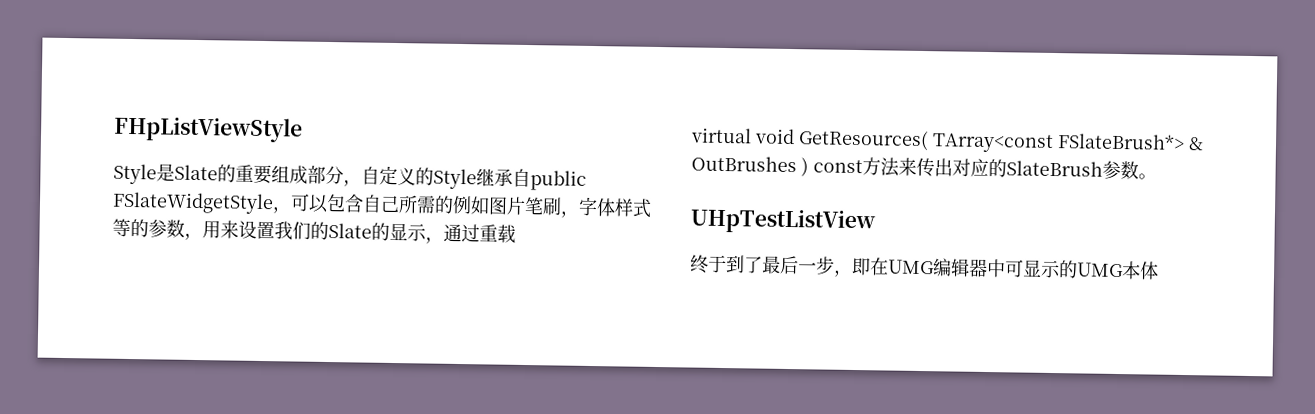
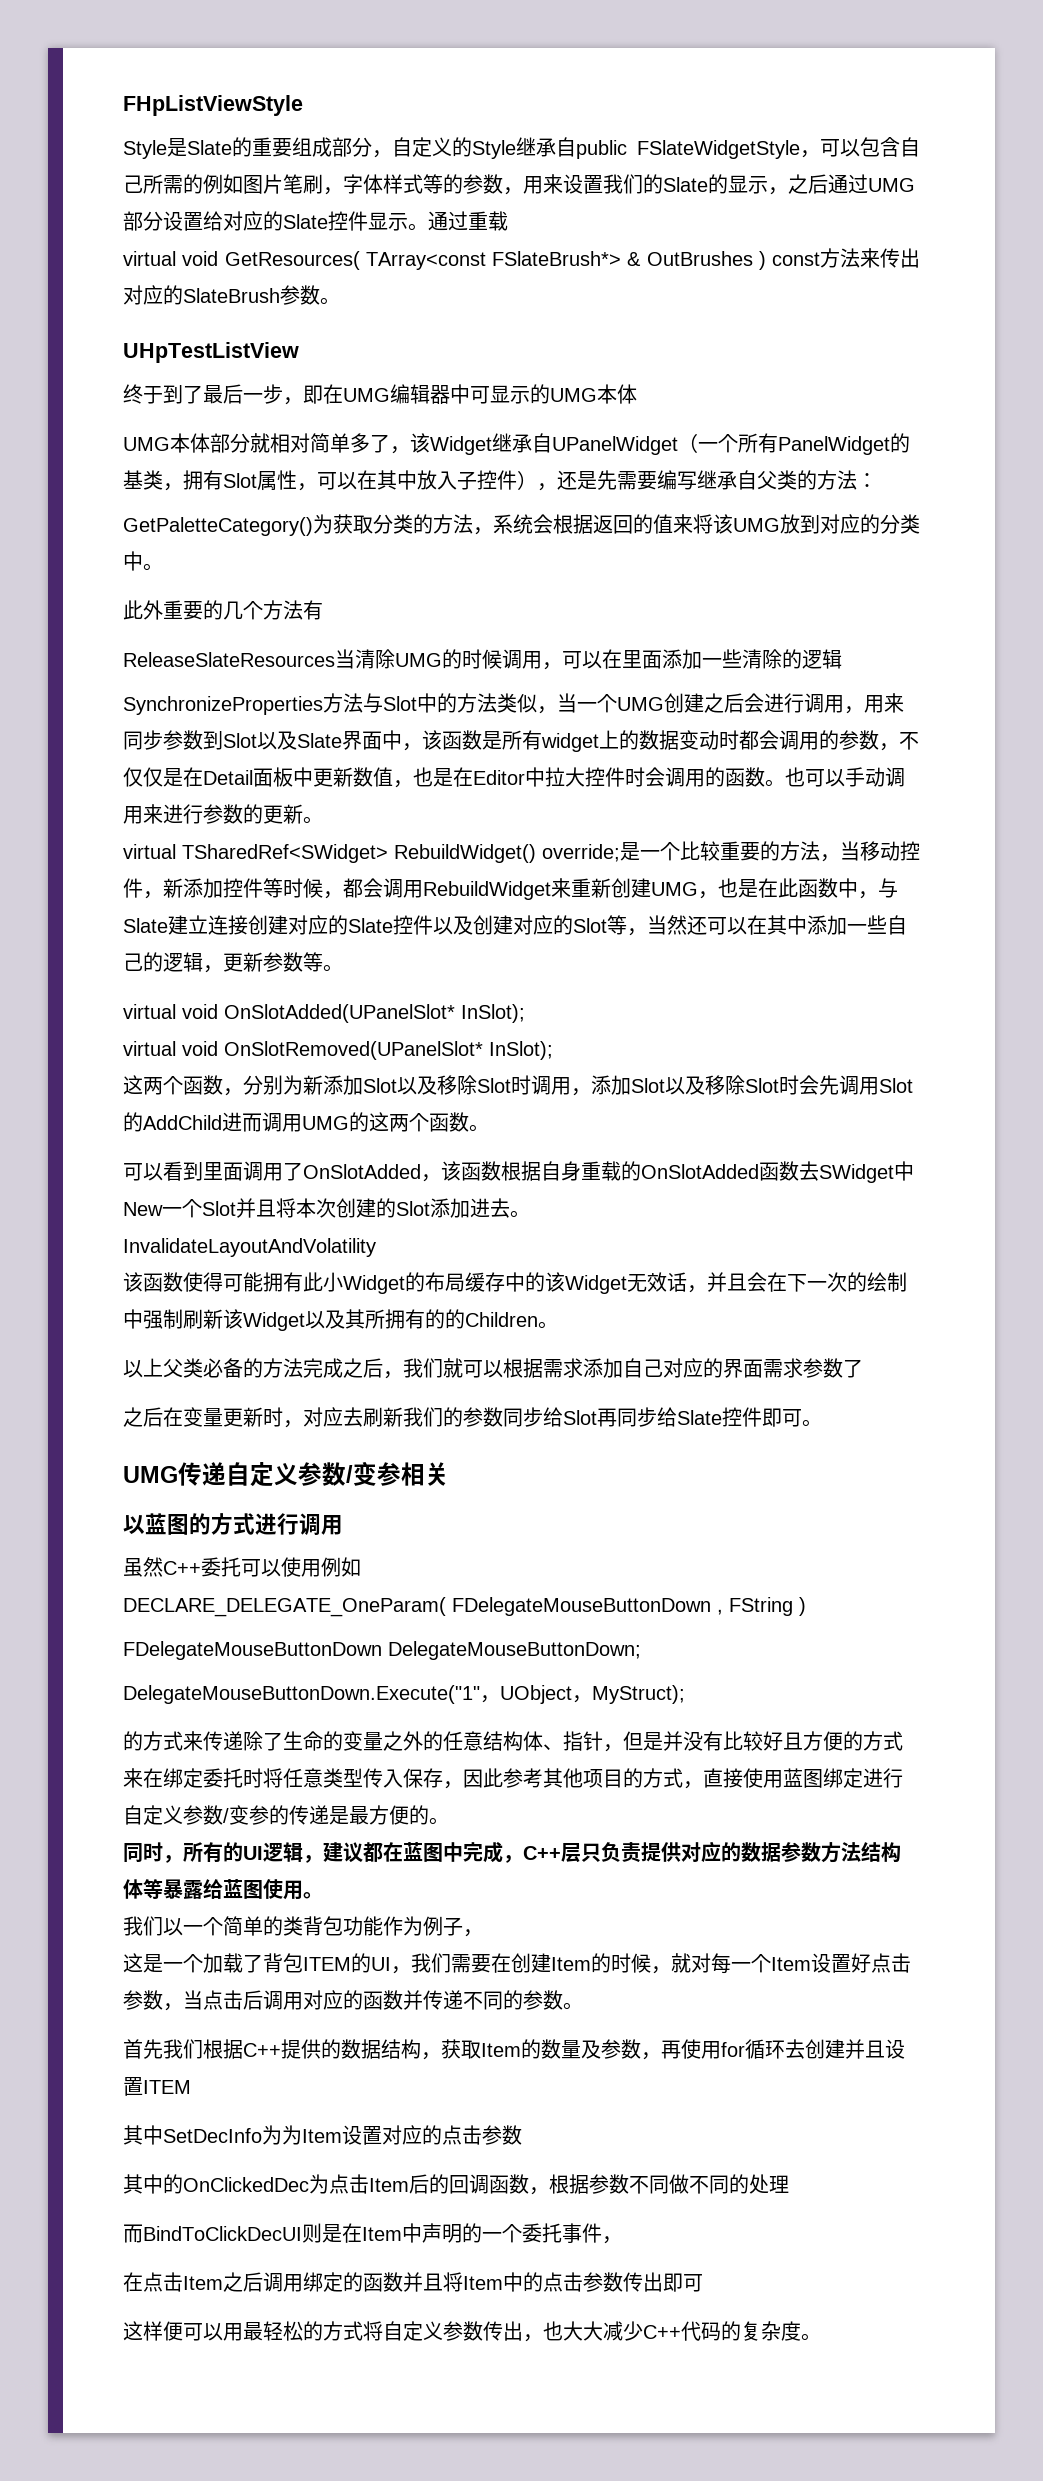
(444, 240) none -> [788,174,915,194] [123,211,428,231] 之后通过UMG部分设置给对应的Slate控件显示。
(1159, 270) none -> [123,433,910,455] [123,470,877,491] [123,514,920,536] [123,551,163,571] [123,600,323,620] [123,649,842,670] [123,693,904,715] [123,730,919,752] [123,767,905,788] [123,804,323,824] [123,841,920,863] [123,878,898,900] [123,915,907,936] [123,952,343,973] [123,1004,525,1023] [123,1041,553,1060] [123,1075,913,1096] [123,1112,489,1132] [123,1161,914,1183] [123,1198,530,1218] [123,1238,376,1257] [123,1272,907,1294] [123,1309,558,1331] [123,1358,863,1379] [123,1407,822,1428] [123,1461,449,1487] [123,1513,343,1536] [123,1557,361,1577] [123,1597,806,1617] [123,1641,641,1660] [123,1685,685,1704] [123,1731,903,1752] [123,1768,903,1789] [123,1805,449,1825] [123,1841,901,1863] [123,1879,323,1900] [123,1916,483,1937] [123,1953,911,1974] [123,1990,583,2011] [123,2039,905,2060] [123,2077,191,2096] [123,2125,522,2145] [123,2174,789,2195] [123,2223,622,2244] [123,2272,703,2292] [123,2321,821,2342] // UMG本体部分就相对简单多了，该Widget继承自UPanelWidget（一个所有PanelWidget的基类，拥有Slot属性，可以在其中放入子控件），还是先需要编写继承自父类的方法： // GetPaletteCategory()为获取分类的方法，系统会根据返回的值来将该UMG放到对应的分类中。 // 此外重要的几个方法有 // ReleaseSlateResources当清除UMG的时候调用，可以在里面添加一些清除的逻辑 // SynchronizeProperties方法与Slot中的方法类似，当一个UMG创建之后会进行调用，用来同步参数到Slot以及Slate界面中，该函数是所有widget上的数据变动时都会调用的参数，不仅仅是在Detail面板中更新数值，也是在Editor中拉大控件时会调用的函数。也可以手动调用来进行参数的更新。 // virtual TSharedRef<SWidget> RebuildWidget() override;是一个比较重要的方法，当移动控件，新添加控件等时候，都会调用RebuildWidget来重新创建UMG，也是在此函数中，与Slate建立连接创建对应的Slate控件以及创建对应的Slot等，当然还可以在其中添加一些自己的逻辑，更新参数等。 // virtual void OnSlotAdded(UPanelSlot* InSlot); // virtual void OnSlotRemoved(UPanelSlot* InSlot); // 这两个函数，分别为新添加Slot以及移除Slot时调用，添加Slot以及移除Slot时会先调用Slot的AddChild进而调用UMG的这两个函数。 // 可以看到里面调用了OnSlotAdded，该函数根据自身重载的OnSlotAdded函数去SWidget中New一个Slot并且将本次创建的Slot添加进去。 // InvalidateLayoutAndVolatility // 该函数使得可能拥有此小Widget的布局缓存中的该Widget无效话，并且会在下一次的绘制中强制刷新该Widget以及其所拥有的的Children。 // 以上父类必备的方法完成之后，我们就可以根据需求添加自己对应的界面需求参数了 // 之后在变量更新时，对应去刷新我们的参数同步给Slot再同步给Slate控件即可。 // UMG传递自定义参数/变参相关 // 以蓝图的方式进行调用 // 虽然C++委托可以使用例如 // DECLARE_DELEGATE_OneParam( FDelegateMouseButtonDown , FString ) // FDelegateMouseButtonDown DelegateMouseButtonDown; // DelegateMouseButtonDown.Execute("1"，UObject，MyStruct); // 的方式来传递除了生命的变量之外的任意结构体、指针，但是并没有比较好且方便的方式来在绑定委托时将任意类型传入保存，因此参考其他项目的方式，直接使用蓝图绑定进行自定义参数/变参的传递是最方便的。 // 同时，所有的UI逻辑，建议都在蓝图中完成，C++层只负责提供对应的数据参数方法结构体等暴露给蓝图使用。 // 我们以一个简单的类背包功能作为例子， // 这是一个加载了背包ITEM的UI，我们需要在创建Item的时候，就对每一个Item设置好点击参数，当点击后调用对应的函数并传递不同的参数。 // 首先我们根据C++提供的数据结构，获取Item的数量及参数，再使用for循环去创建并且设置ITEM // 其中SetDecInfo为为Item设置对应的点击参数 // 其中的OnClickedDec为点击Item后的回调函数，根据参数不同做不同的处理 // 而BindToClickDecUI则是在Item中声明的一个委托事件， // 在点击Item之后调用绑定的函数并且将Item中的点击参数传出即可 // 这样便可以用最轻松的方式将自定义参数传出，也大大减少C++代码的复杂度。

